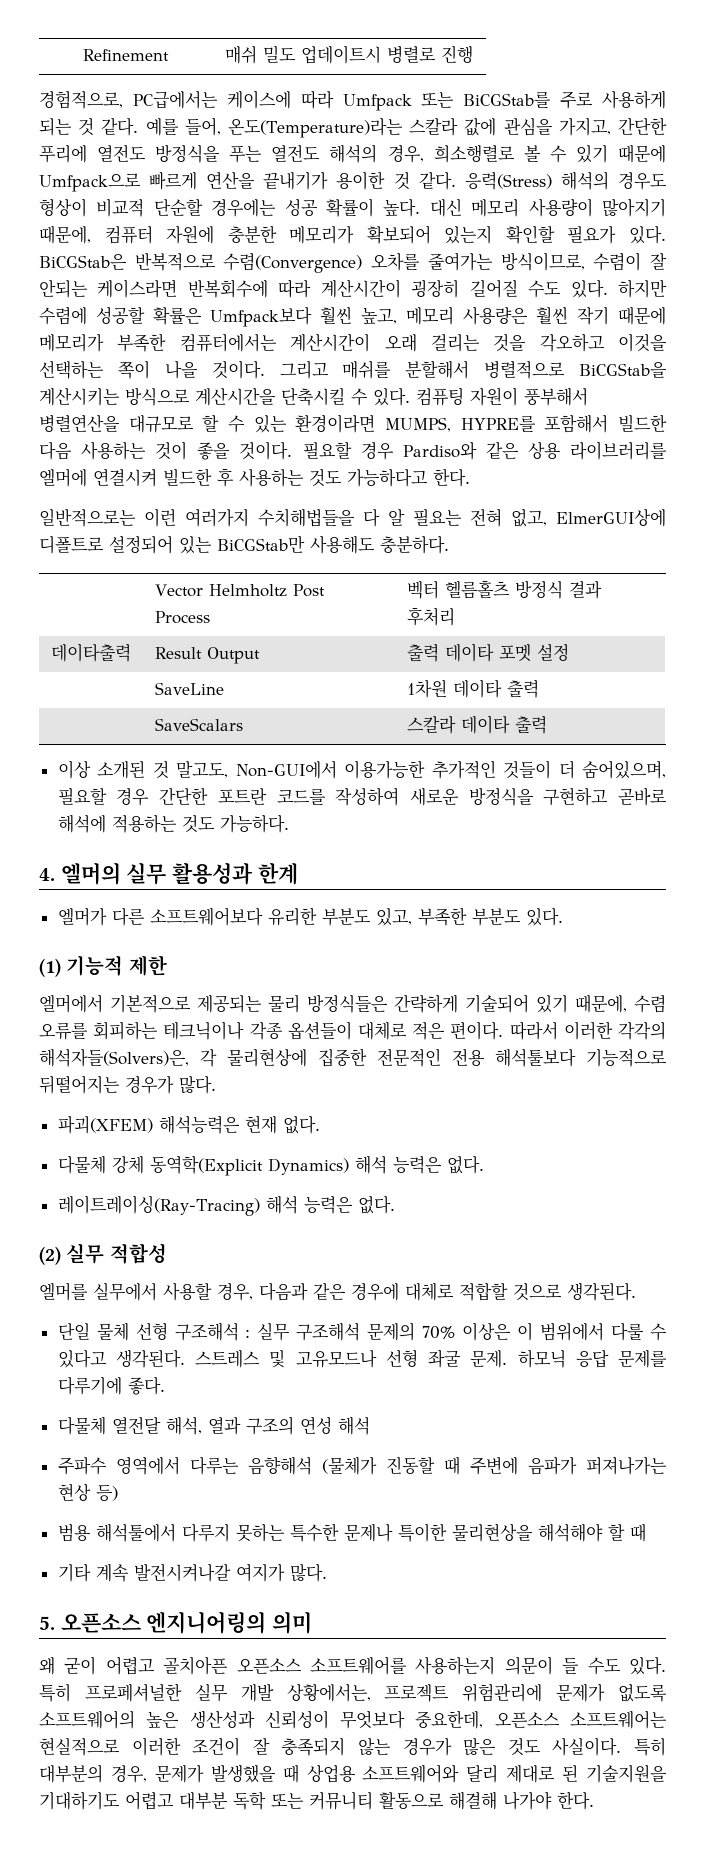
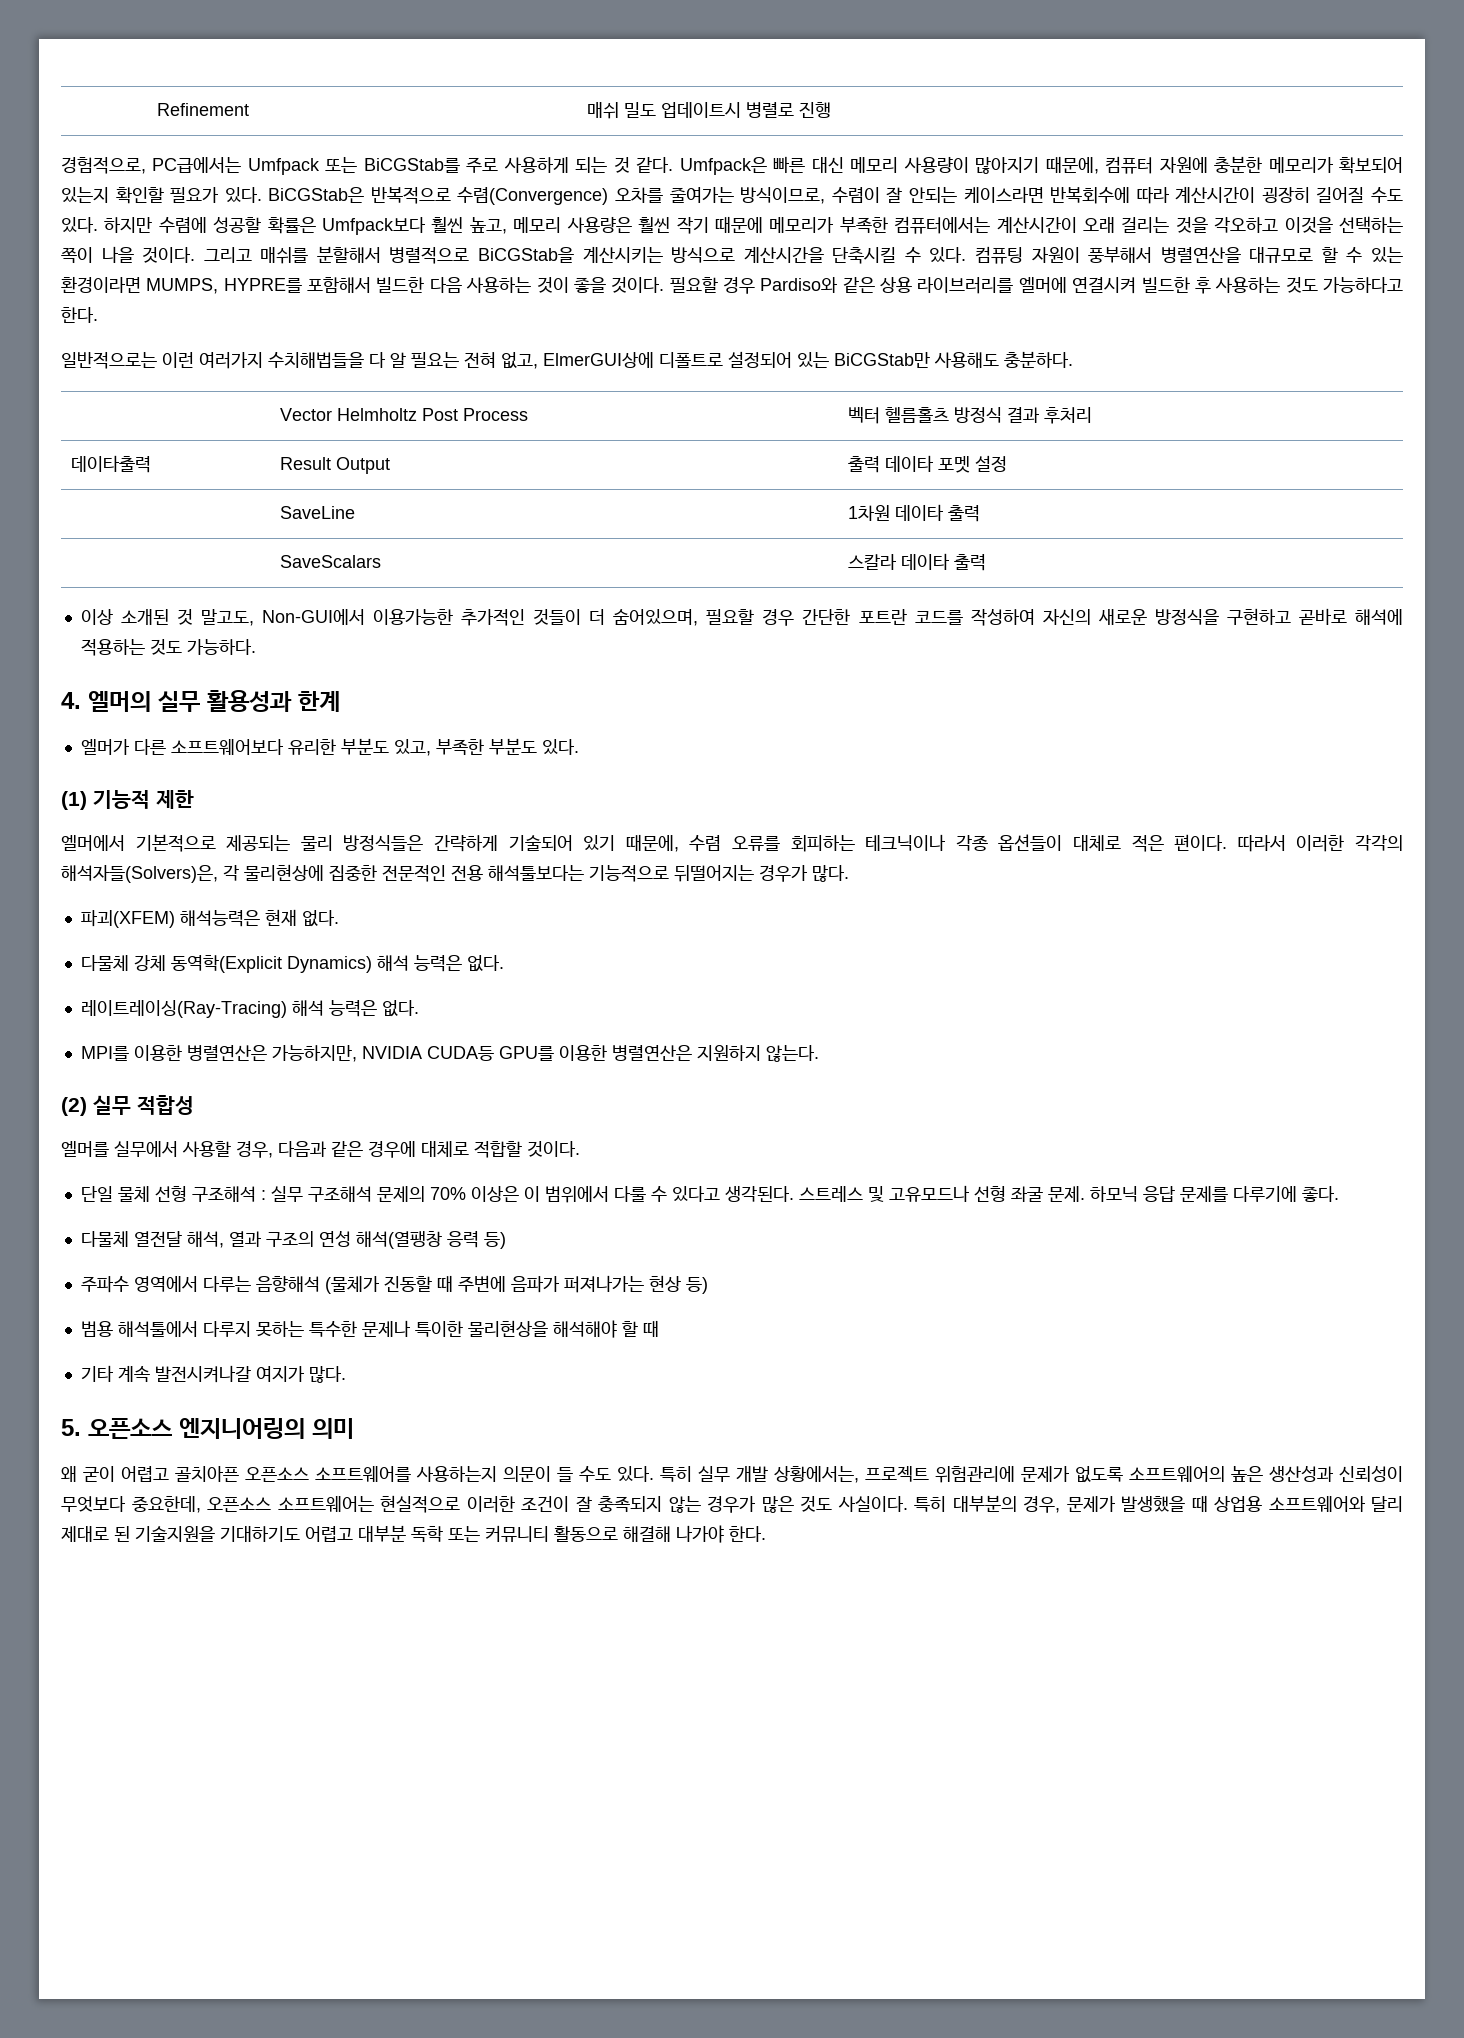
[226,90,334,109] 케이스에 따라 -> (242, 165) none
[145,117,668,138] [39,144,666,163] [39,171,667,192] [39,198,421,217] 예를 들어, 온도(Temperature)라는 스칼라 값에 관심을 가지고, 간단한 푸리에 열전도 방정식을 푸는 열전도 해석의 경우, 희소행렬로 볼 수 있기 때문에 Umfpack으로 빠르게 연산을 끝내기가 용이한 것 같다. 응력(Stress) 해석의 경우도 형상이 비교적 단순할 경우에는 성공 확률이 높다. -> [679,156,806,175] Umfpack은 빠른
(400, 796) none -> [1042,609,1091,625] 자신의
[495,1048,576,1067] 해석툴보다 -> [488,865,584,881] 해석툴보다는
(395, 1205) none -> [80,1045,819,1062] // MPI를 이용한 병렬연산은 가능하지만, NVIDIA CUDA등 GPU를 이용한 병렬연산은 지원하지 않는다.
[513,1282,636,1301] 것으로 생각된다. -> [527,1141,580,1157] 것이다.
[337,1416,370,1435] 해석 -> [355,1231,506,1249] 해석(열팽창 응력 등)
[84,1683,182,1702] 프로페셔널한 -> (692, 1474) none

